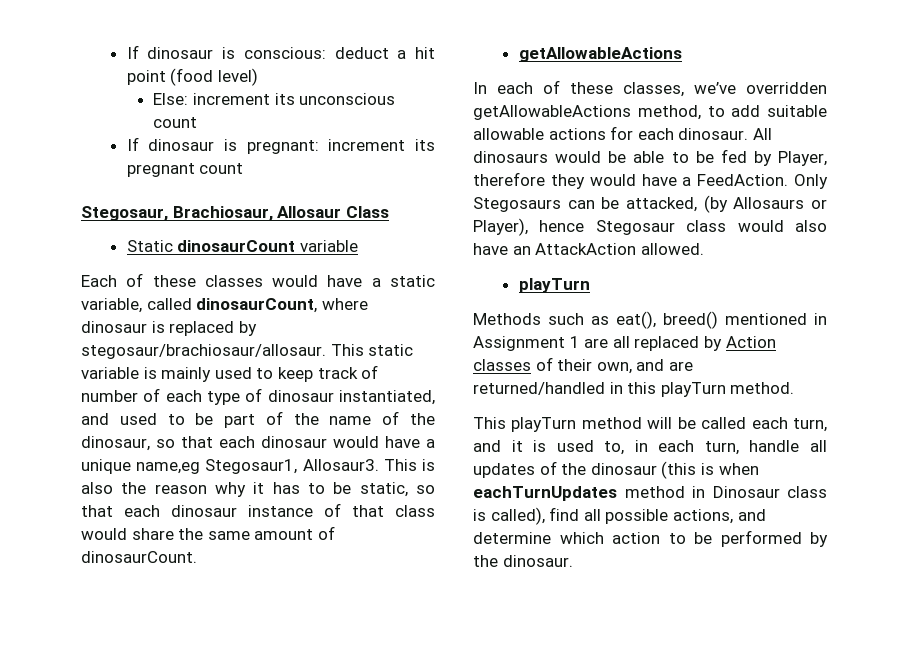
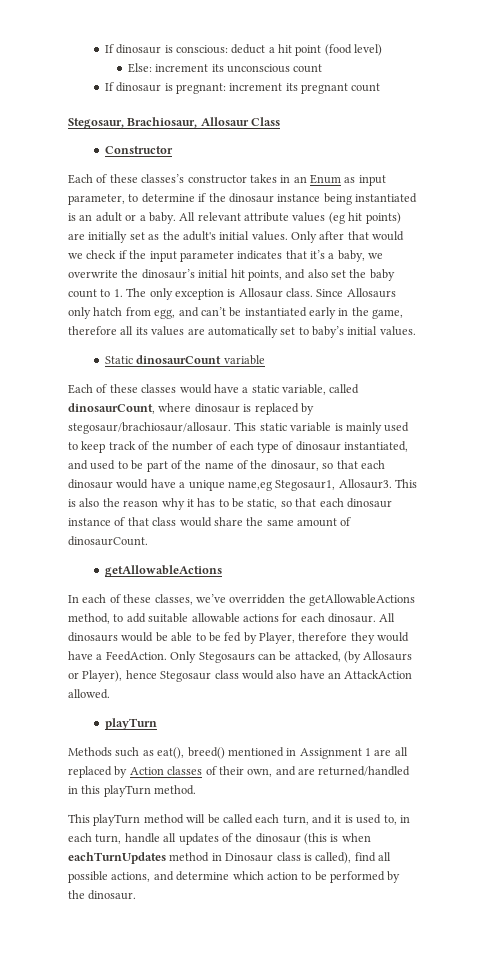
(389, 212) none -> [104,146,173,154] [68,174,386,186] [68,193,417,205] [68,212,401,224] [68,231,405,243] [68,250,384,262] [68,269,395,281] [68,288,396,300] [68,307,404,319] [68,326,416,338] // Constructor // Each of these classes’s constructor takes in an Enum as input parameter, to determine if the dinosaur instance being instantiated is an adult or a baby. All relevant attribute values (eg hit points) are initially set as the adult's initial values. Only after that would we check if the input parameter indicates that it’s a baby, we overwrite the dinosaur’s initial hit points, and also set the baby count to 1. The only exception is Allosaur class. Since Allosaurs only hatch from egg, and can’t be instantiated early in the game, therefore all its values are automatically set to baby’s initial values.
(379, 372) none -> [151,441,169,450] the
(827, 88) none -> [288,594,306,603] the

